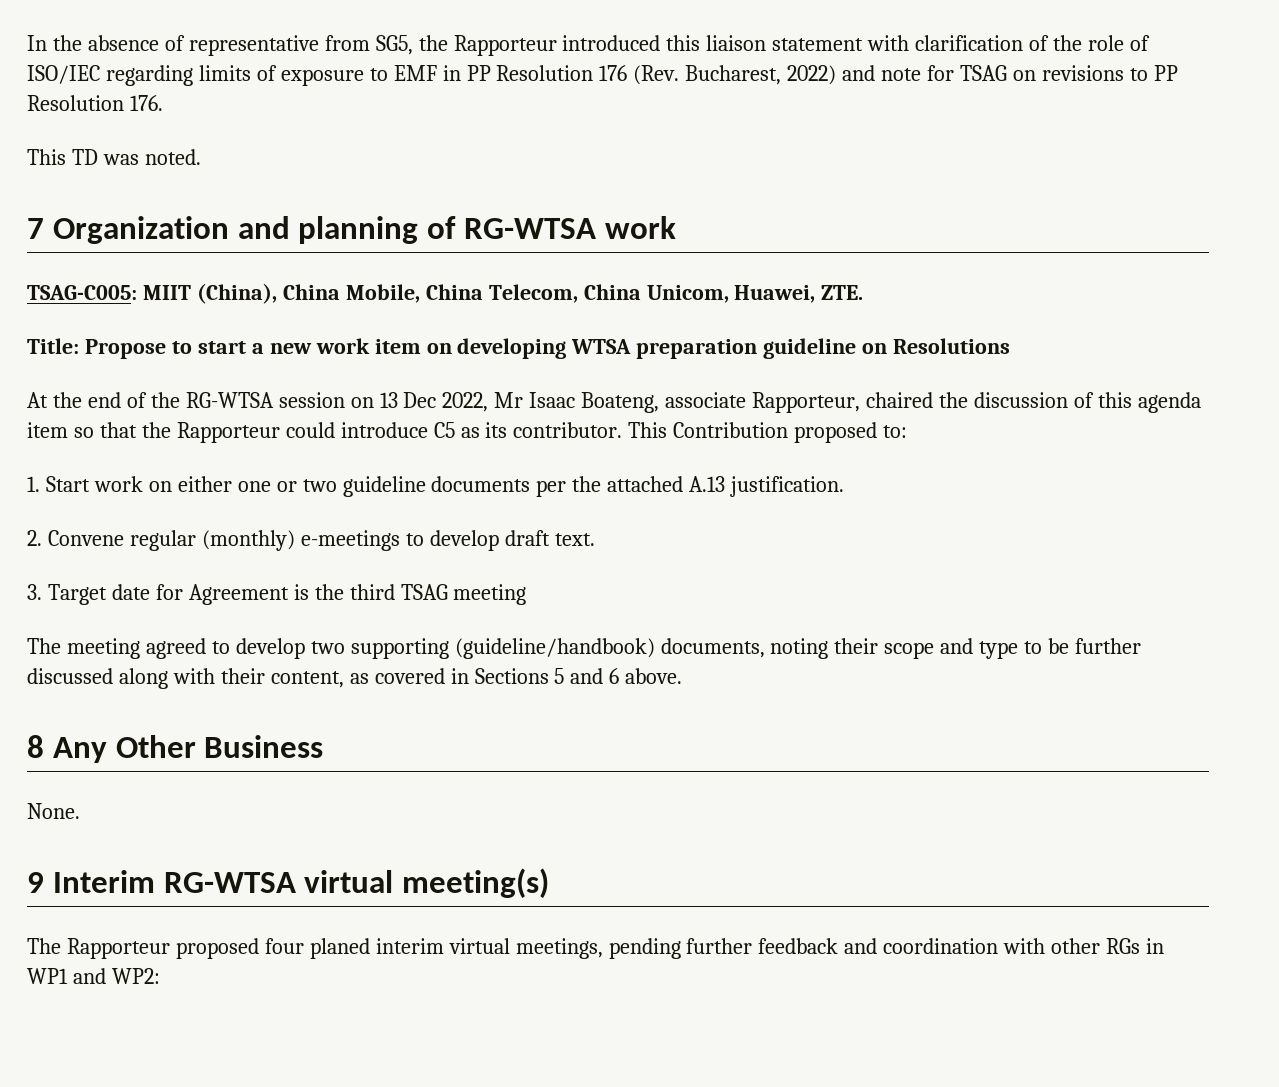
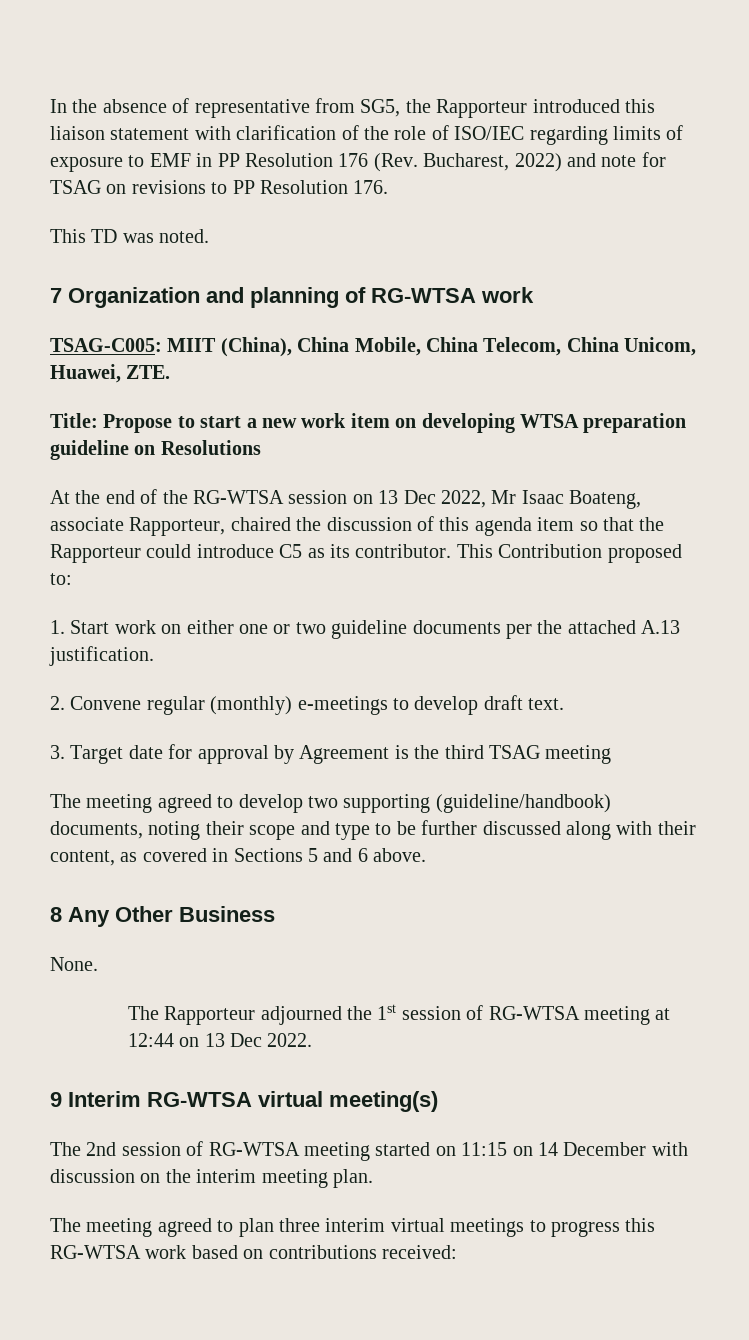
(183, 592) none -> [197,745,294,764] approval by
(80, 811) none -> [127,1004,671,1025] [127,1033,313,1047] // The Rapporteur adjourned the 1st session of RG-WTSA meeting at 12:44 on 13 Dec 2022.
[66,938,1165,959] [27,968,160,984] Rapporteur proposed four planed interim virtual meetings, pending further feedback and coordination with other RGs in WP1 and WP2: -> [86,1141,688,1161] [50,1169,373,1188] [50,1218,656,1237] [50,1245,457,1259] 2nd session of RG-WTSA meeting started on 11:15 on 14 December with discussion on the interim meeting plan. // The meeting agreed to plan three interim virtual meetings to progress this RG-WTSA work based on contributions received:

